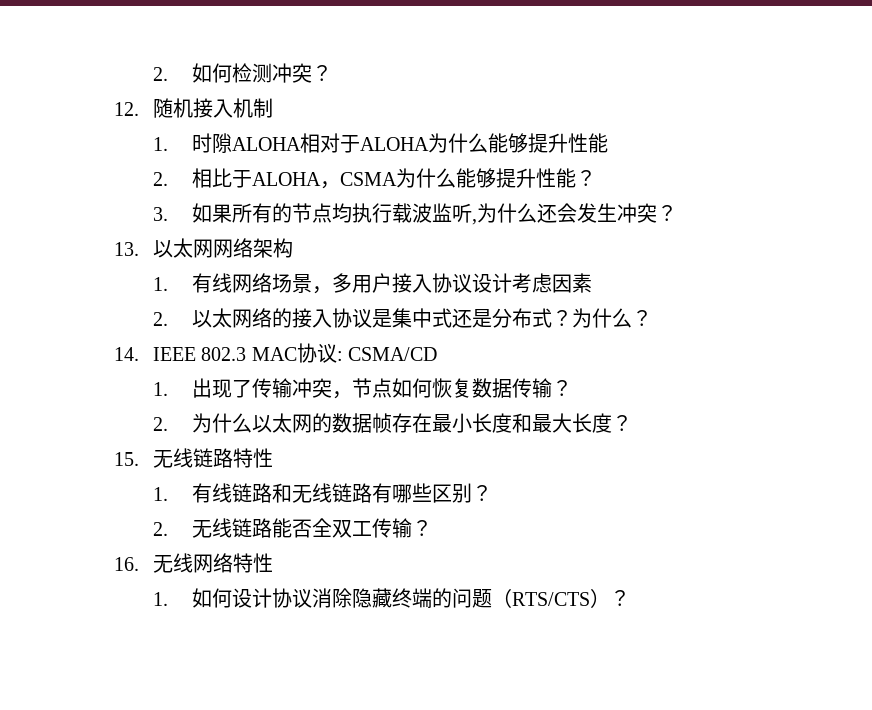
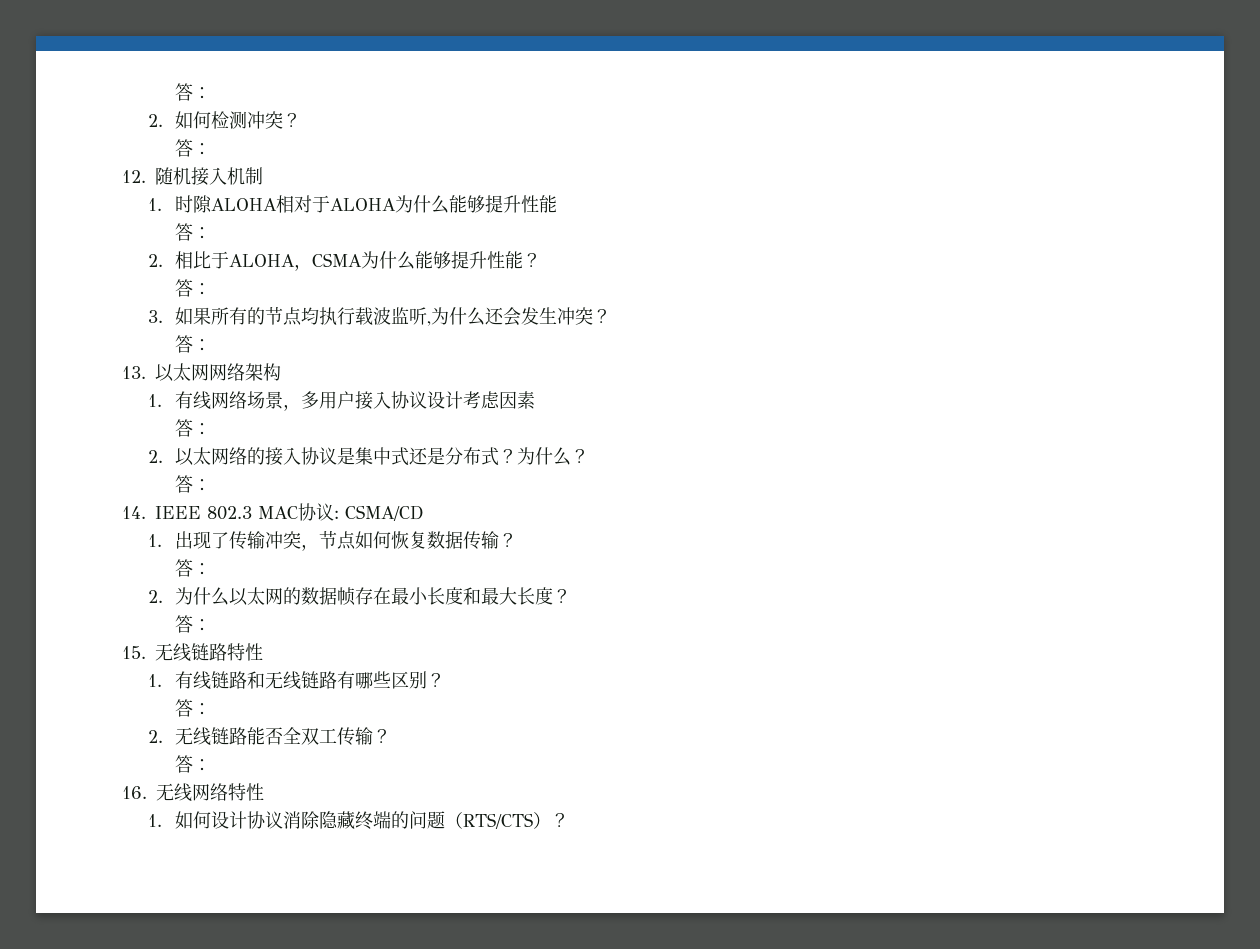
(152, 74) none -> [174,83,211,101] 答： //
(332, 73) none -> [174,139,211,157] // 答：
(608, 143) none -> [174,223,211,241] // 答：
(596, 178) none -> [174,279,211,297] // 答：
(677, 213) none -> [174,335,211,353] // 答：
(592, 283) none -> [174,419,211,437] // 答：
(652, 318) none -> [174,475,211,493] // 答：
(572, 388) none -> [174,559,211,577] // 答：
(632, 423) none -> [174,615,211,633] // 答：
(492, 493) none -> [174,699,211,717] // 答：
(432, 528) none -> [174,755,211,773] // 答：

